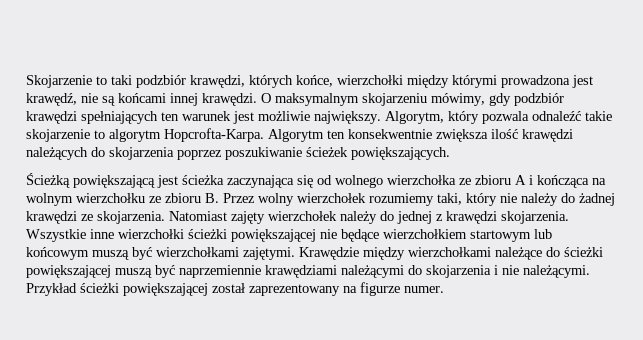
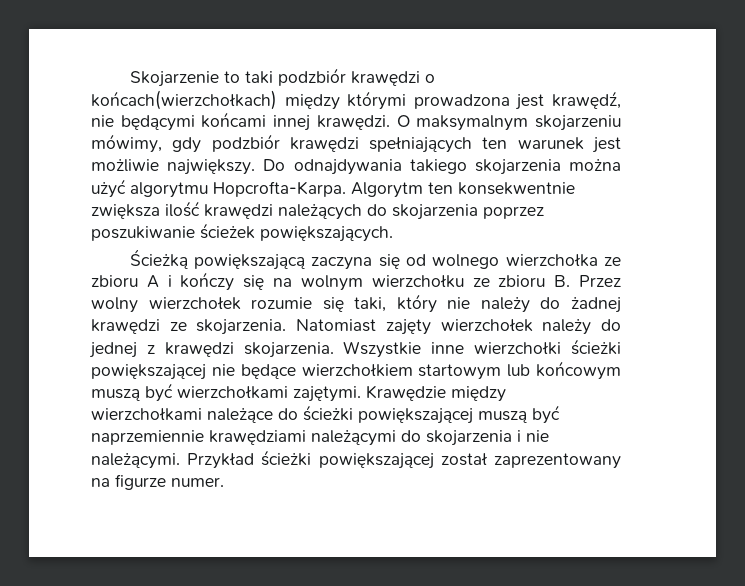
[190,75,403,88] krawędzi, których końce, wierzchołki -> [350,71,435,86] [91,90,277,110] krawędzi o końcach(wierzchołkach)
[102,96,115,106] są -> [120,115,195,131] będącymi
[385,111,612,124] [26,129,161,142] Algorytm, który pozwala odnaleźć takie skojarzenie to algorytm -> [263,159,621,175] [91,179,208,198] Do odnajdywania takiego skojarzenia można użyć algorytmu
[157,175,294,188] jest ścieżka zaczynająca -> [311,257,373,270] zaczyna
[537,175,589,188] kończąca -> [180,272,265,291] kończy się
[369,193,434,206] rozumiemy -> [251,297,344,312] rozumie się

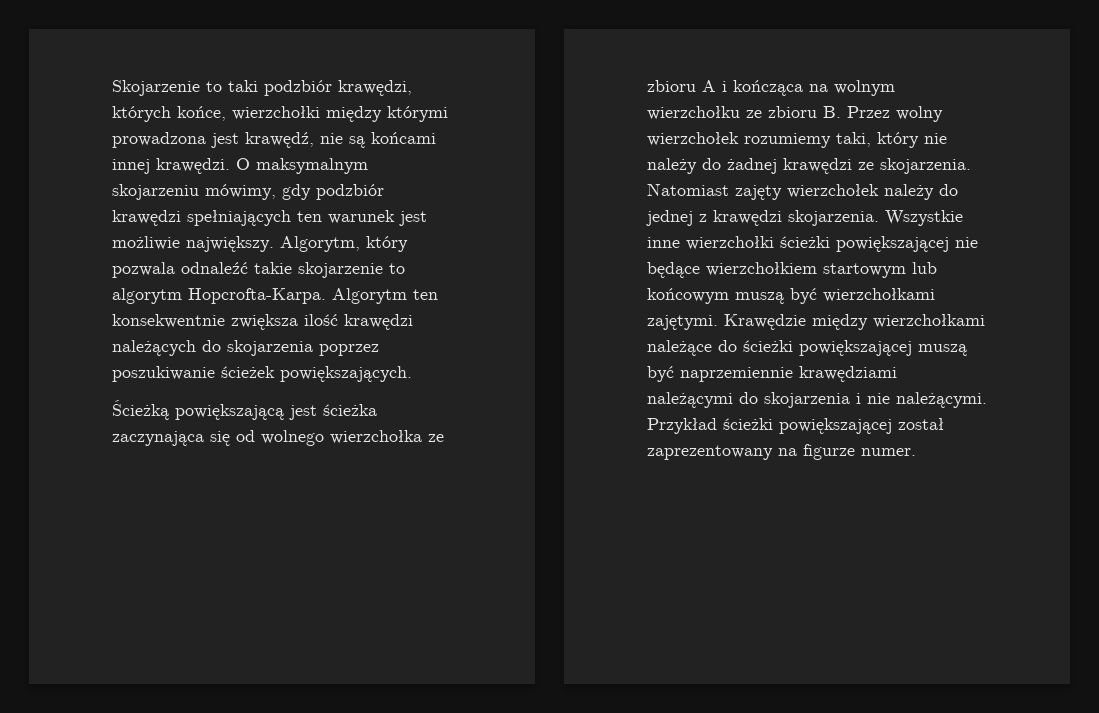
[350,71,435,86] [91,90,277,110] krawędzi o końcach(wierzchołkach) -> [338,80,412,96] [112,106,320,122] krawędzi, których końce, wierzchołki
[120,115,195,131] będącymi -> [349,136,365,148] są
[263,159,621,175] [91,179,208,198] Do odnajdywania takiego skojarzenia można użyć algorytmu -> [280,236,408,252] [112,262,405,278] [112,288,182,304] Algorytm, który pozwala odnaleźć takie skojarzenie to algorytm
[311,257,373,270] zaczyna -> [289,404,377,420] [112,431,204,446] jest ścieżka zaczynająca
[180,272,265,291] kończy się -> [733,80,803,96] kończąca
[251,297,344,312] rozumie się -> [744,133,831,148] rozumiemy

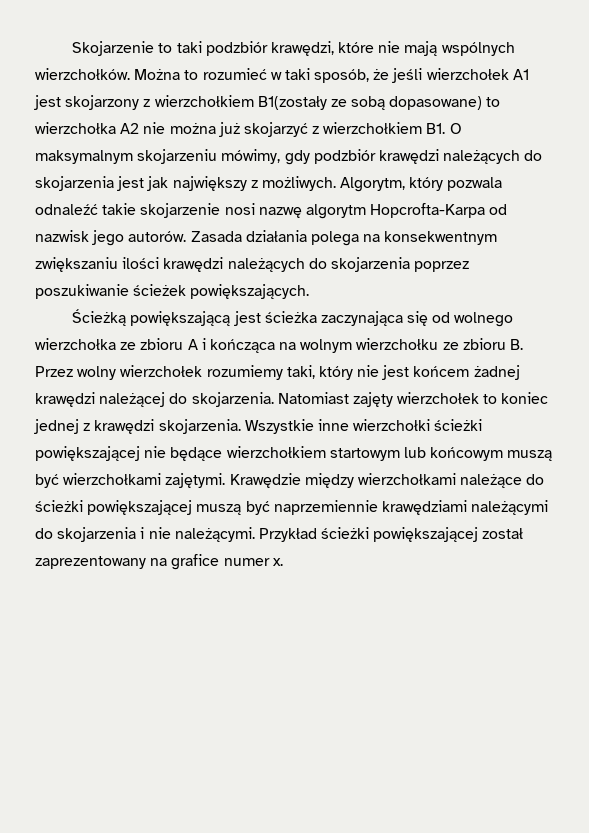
[112,106,448,122] [112,132,436,148] [112,158,230,174] których końce, wierzchołki między którymi prowadzona jest krawędź, nie są końcami innej krawędzi. -> [338,41,515,56] [35,68,529,83] [34,95,501,110] [35,122,446,137] które nie mają wspólnych wierzchołków. Można to rozumieć w taki sposób, że jeśli wierzchołek A1 jest skojarzony z wierzchołkiem B1(zostały ze sobą dopasowane) to wierzchołka A2 nie można już skojarzyć z wierzchołkiem B1.
[187,210,427,226] [112,236,274,252] spełniających ten warunek jest możliwie największy. -> [443,150,543,164] [35,176,336,191] należących do skojarzenia jest jak największy z możliwych.
[389,263,405,274] [112,288,438,304] [112,314,338,330] to algorytm Hopcrofta-Karpa. Algorytm ten konsekwentnie zwiększa ilość -> [224,203,508,219] [35,230,498,246] [35,257,160,272] nosi nazwę algorytm Hopcrofta-Karpa od nazwisk jego autorów. Zasada działania polega na konsekwentnym zwiększaniu ilości
[647,158,874,174] należy do żadnej krawędzi ze -> [382,365,520,380] [35,392,188,407] jest końcem żadnej krawędzi należącej do
[884,184,958,200] należy do -> [483,392,549,404] to koniec
[803,444,916,460] figurze numer. -> [171,554,283,570] grafice numer x.

